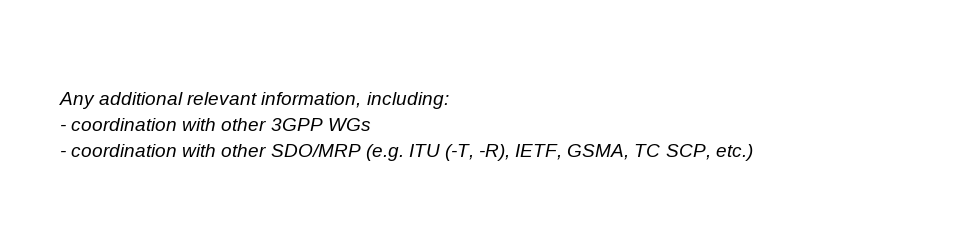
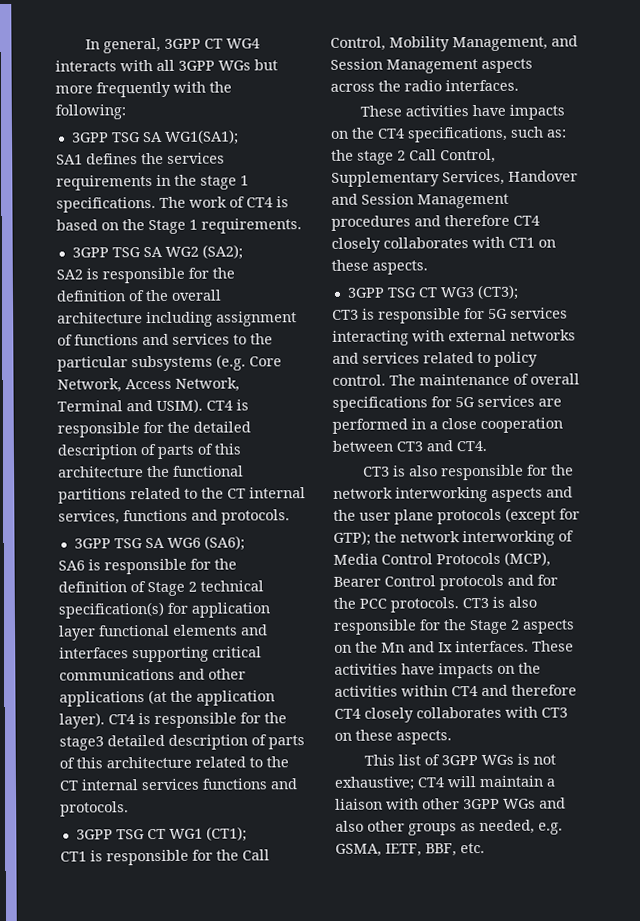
[59,92,449,109] [60,118,371,131] [60,144,753,161] Any additional relevant information, including: // - coordination with other 3GPP WGs // - coordination with other SDO/MRP (e.g. ITU (-T, -R), IETF, GSMA, TC SCP, etc.) -> [85,37,261,54] [55,59,278,72] [55,81,232,98] [55,104,126,120] [70,129,239,145] [56,152,225,165] [56,174,249,191] [56,196,289,213] [56,218,302,235] [71,244,243,260] [56,267,235,284] [56,289,222,302] [57,311,297,328] [57,333,273,346] [57,354,282,372] [57,377,240,393] [57,398,249,413] [57,421,251,438] [57,443,241,460] [58,465,244,478] [58,487,306,504] [58,509,290,525] [73,535,245,551] [58,558,237,575] [58,580,264,597] [58,601,270,619] [59,624,268,641] [59,646,262,663] [59,668,246,681] [59,689,275,707] [59,712,287,729] [59,734,305,751] [59,756,289,769] [59,778,298,791] [60,801,129,817] [75,826,247,842] [60,849,270,866] [330,35,578,52] [330,58,533,74] [330,79,519,92] [360,104,566,120] [330,126,567,143] [331,148,496,165] [331,170,578,187] [331,193,509,209] [331,214,540,231] [331,236,556,253] [331,259,428,275] [346,284,519,301] [332,307,568,324] [332,329,576,346] [332,351,538,367] [332,373,580,386] [332,395,562,412] [332,417,563,434] [332,440,487,452] [363,464,575,481] [333,486,573,503] [333,507,580,525] [333,530,574,547] [333,551,551,567] [333,574,558,591] [333,596,537,613] [333,619,575,635] [334,640,574,653] [334,662,541,679] [334,684,577,697] [334,706,568,723] [334,729,452,745] [364,753,557,766] [334,775,555,791] [335,797,566,810] [335,819,563,836] [335,843,485,857] In general, 3GPP CT WG4 interacts with all 3GPP WGs but more frequently with the following: // 3GPP TSG SA WG1(SA1); // SA1 defines the services requirements in the stage 1 specifications. The work of CT4 is based on the Stage 1 requirements. // 3GPP TSG SA WG2 (SA2); // SA2 is responsible for the definition of the overall architecture including assignment of functions and services to the particular subsystems (e.g. Core Network, Access Network, Terminal and USIM). CT4 is responsible for the detailed description of parts of this architecture the functional partitions related to the CT internal services, functions and protocols. // 3GPP TSG SA WG6 (SA6); // SA6 is responsible for the definition of Stage 2 technical specification(s) for application layer functional elements and interfaces supporting critical communications and other applications (at the application layer). CT4 is responsible for the stage3 detailed description of parts of this architecture related to the CT internal services functions and protocols. // 3GPP TSG CT WG1 (CT1); // CT1 is responsible for the Call Control, Mobility Management, and Session Management aspects across the radio interfaces. // These activities have impacts on the CT4 specifications, such as: the stage 2 Call Control, Supplementary Services, Handover and Session Management procedures and therefore CT4 closely collaborates with CT1 on these aspects. // 3GPP TSG CT WG3 (CT3); // CT3 is responsible for 5G services interacting with external networks and services related to policy control. The maintenance of overall specifications for 5G services are performed in a close cooperation between CT3 and CT4. // CT3 is also responsible for the network interworking aspects and the user plane protocols (except for GTP); the network interworking of Media Control Protocols (MCP), Bearer Control protocols and for the PCC protocols. CT3 is also responsible for the Stage 2 aspects on the Mn and Ix interfaces. These activities have impacts on the activities within CT4 and therefore CT4 closely collaborates with CT3 on these aspects. // This list of 3GPP WGs is not exhaustive; CT4 will maintain a liaison with other 3GPP WGs and also other groups as needed, e.g. GSMA, IETF, BBF, etc.

